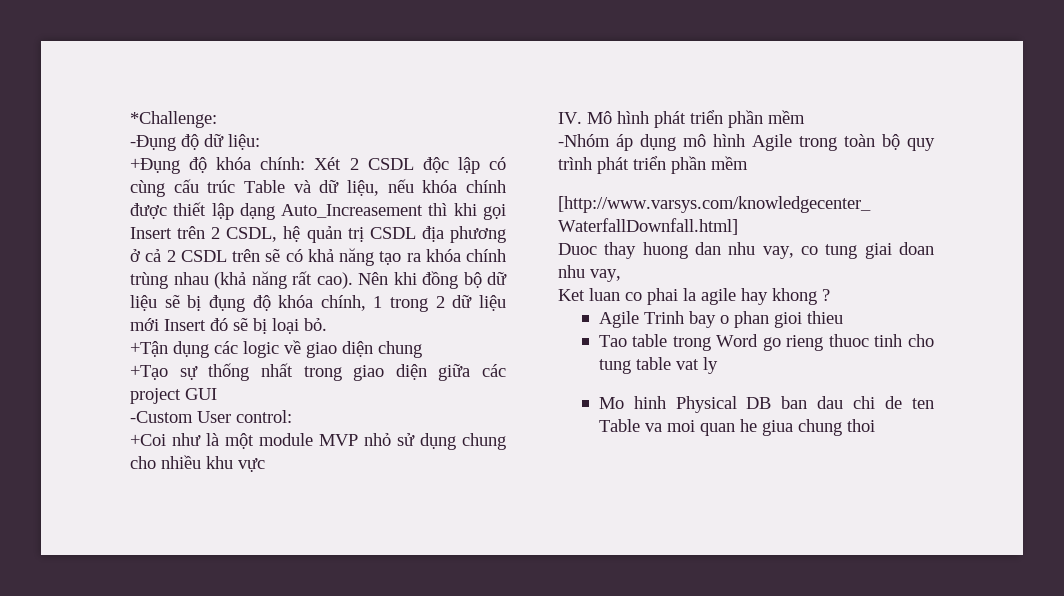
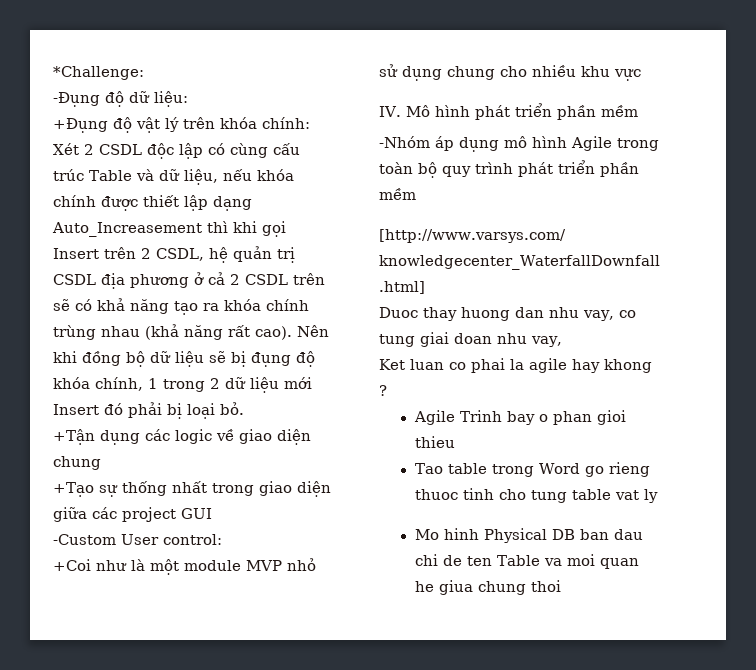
(208, 165) none -> [136,117,215,133] vật lý trên
[233,318,248,331] sẽ -> [128,402,162,418] phải

